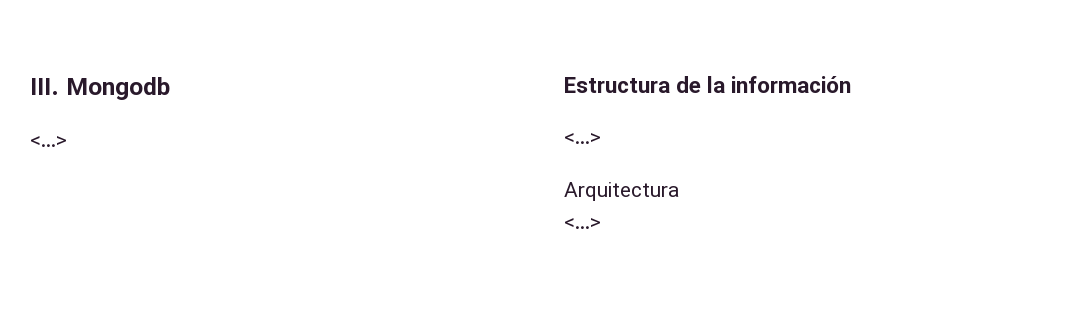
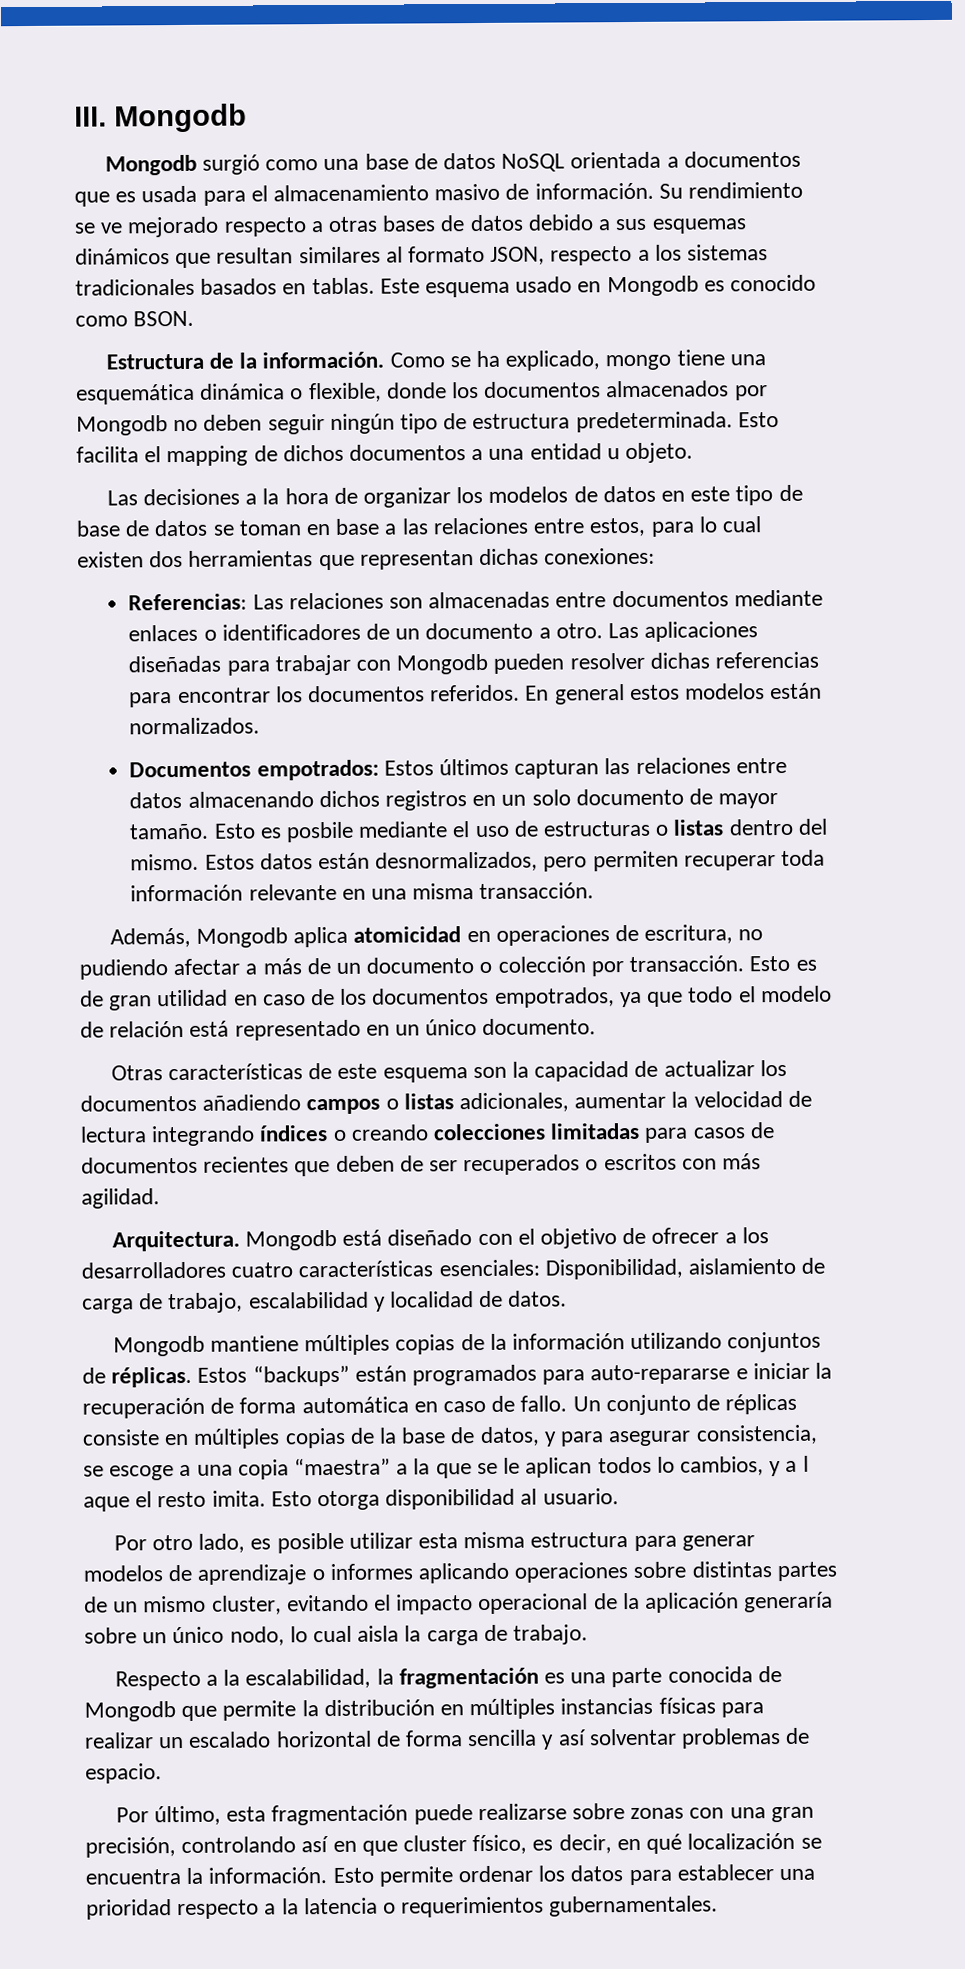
[30,136,67,147] [564,76,852,93] [564,133,601,144] [564,182,679,201] [564,218,601,229] <...> // Estructura de la información // <...> // Arquitectura // <...> -> [104,150,801,176] [74,181,804,207] [74,214,747,238] [75,244,769,269] [75,274,817,298] [75,310,195,327] [105,349,766,371] [76,380,768,405] [76,411,779,436] [76,442,694,467] [106,484,803,508] [76,516,762,537] [77,547,656,571] [128,589,823,611] [128,621,759,642] [128,651,819,676] [129,682,823,708] [129,717,261,735] [129,757,787,781] [129,788,779,811] [129,818,828,843] [130,849,825,872] [130,882,595,902] [109,924,764,948] [79,955,817,980] [80,985,832,1011] [80,1018,597,1041] [110,1059,787,1083] [80,1090,812,1115] [80,1122,775,1147] [81,1153,762,1177] [81,1188,160,1209] [111,1227,769,1252] [81,1257,826,1280] [82,1290,568,1314] [112,1331,822,1357] [82,1362,833,1388] [82,1393,798,1419] [82,1424,818,1449] [83,1455,809,1481] [83,1488,619,1512] [113,1531,755,1554] [83,1561,837,1585] [84,1591,834,1615] [84,1624,589,1646] [114,1666,782,1691] [84,1697,764,1722] [84,1727,811,1750] [85,1763,162,1784] [115,1803,814,1826] [85,1832,822,1858] [85,1864,816,1887] [86,1895,719,1920] Mongodb surgió como una base de datos NoSQL orientada a documentos que es usada para el almacenamiento masivo de información. Su rendimiento se ve mejorado respecto a otras bases de datos debido a sus esquemas dinámicos que resultan similares al formato JSON, respecto a los sistemas tradicionales basados en tablas. Este esquema usado en Mongodb es conocido como BSON. // Estructura de la información. Como se ha explicado, mongo tiene una esquemática dinámica o flexible, donde los documentos almacenados por Mongodb no deben seguir ningún tipo de estructura predeterminada. Esto facilita el mapping de dichos documentos a una entidad u objeto. // Las decisiones a la hora de organizar los modelos de datos en este tipo de base de datos se toman en base a las relaciones entre estos, para lo cual existen dos herramientas que representan dichas conexiones: // Referencias: Las relaciones son almacenadas entre documentos mediante enlaces o identificadores de un documento a otro. Las aplicaciones diseñadas para trabajar con Mongodb pueden resolver dichas referencias para encontrar los documentos referidos. En general estos modelos están normalizados. // Documentos empotrados: Estos últimos capturan las relaciones entre datos almacenando dichos registros en un solo documento de mayor tamaño. Esto es posbile mediante el uso de estructuras o listas dentro del mismo. Estos datos están desnormalizados, pero permiten recuperar toda información relevante en una misma transacción. // Además, Mongodb aplica atomicidad en operaciones de escritura, no pudiendo afectar a más de un documento o colección por transacción. Esto es de gran utilidad en caso de los documentos empotrados, ya que todo el modelo de relación está representado en un único documento. // Otras características de este esquema son la capacidad de actualizar los documentos añadiendo campos o listas adicionales, aumentar la velocidad de lectura integrando índices o creando colecciones limitadas para casos de documentos recientes que deben de ser recuperados o escritos con más agilidad. // Arquitectura. Mongodb está diseñado con el objetivo de ofrecer a los desarrolladores cuatro características esenciales: Disponibilidad, aislamiento de carga de trabajo, escalabilidad y localidad de datos. // Mongodb mantiene múltiples copias de la información utilizando conjuntos de réplicas. Estos “backups” están programados para auto-repararse e iniciar la recuperación de forma automática en caso de fallo. Un conjunto de réplicas consiste en múltiples copias de la base de datos, y para asegurar consistencia, se escoge a una copia “maestra” a la que se le aplican todos lo cambios, y a l aque el resto imita. Esto otorga disponibilidad al usuario. // Por otro lado, es posible utilizar esta misma estructura para generar modelos de aprendizaje o informes aplicando operaciones sobre distintas partes de un mismo cluster, evitando el impacto operacional de la aplicación generaría sobre un único nodo, lo cual aisla la carga de trabajo. // Respecto a la escalabilidad, la fragmentación es una parte conocida de Mongodb que permite la distribución en múltiples instancias físicas para realizar un escalado horizontal de forma sencilla y así solventar problemas de espacio. // Por último, esta fragmentación puede realizarse sobre zonas con una gran precisión, controlando así en que cluster físico, es decir, en qué localización se encuentra la información. Esto permite ordenar los datos para establecer una prioridad respecto a la latencia o requerimientos gubernamentales.

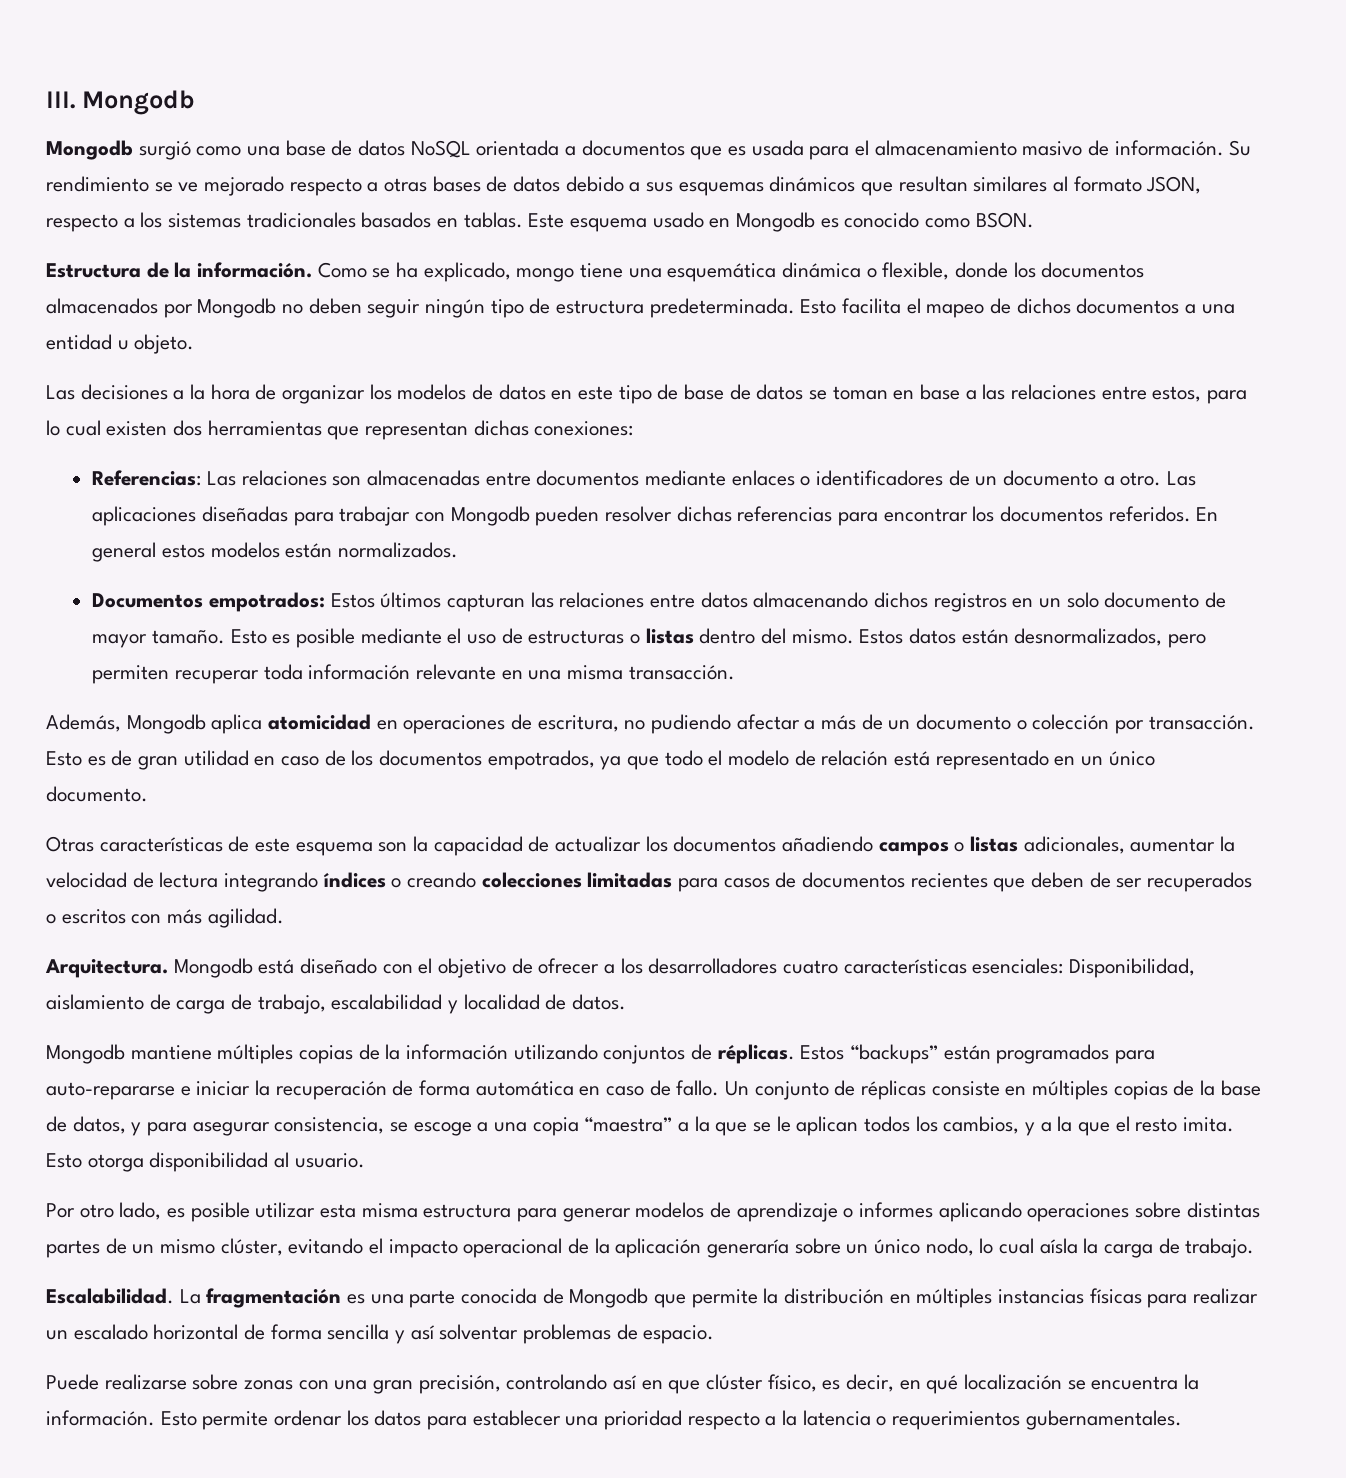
[166,445,249,467] mapping -> [926,304,985,318] mapeo
[285,821,354,843] posbile -> [296,628,356,648] posible
[656,1456,675,1473] lo -> [915,1116,938,1132] los
[802,1455,809,1472] [83,1496,130,1512] l aque -> [1057,1116,1111,1136] la que
[211,1595,282,1615] cluster, -> [220,1238,283,1256] clúster,
[357,1625,400,1642] aisla -> [1039,1238,1078,1254] aísla
[114,1668,394,1691] Respecto a la escalabilidad, la -> [46,1288,201,1304] Escalabilidad. La
[115,1804,473,1826] Por último, esta fragmentación puede -> [46,1374,99,1390] Puede
[403,1835,468,1852] cluster -> [706,1374,764,1390] clúster

